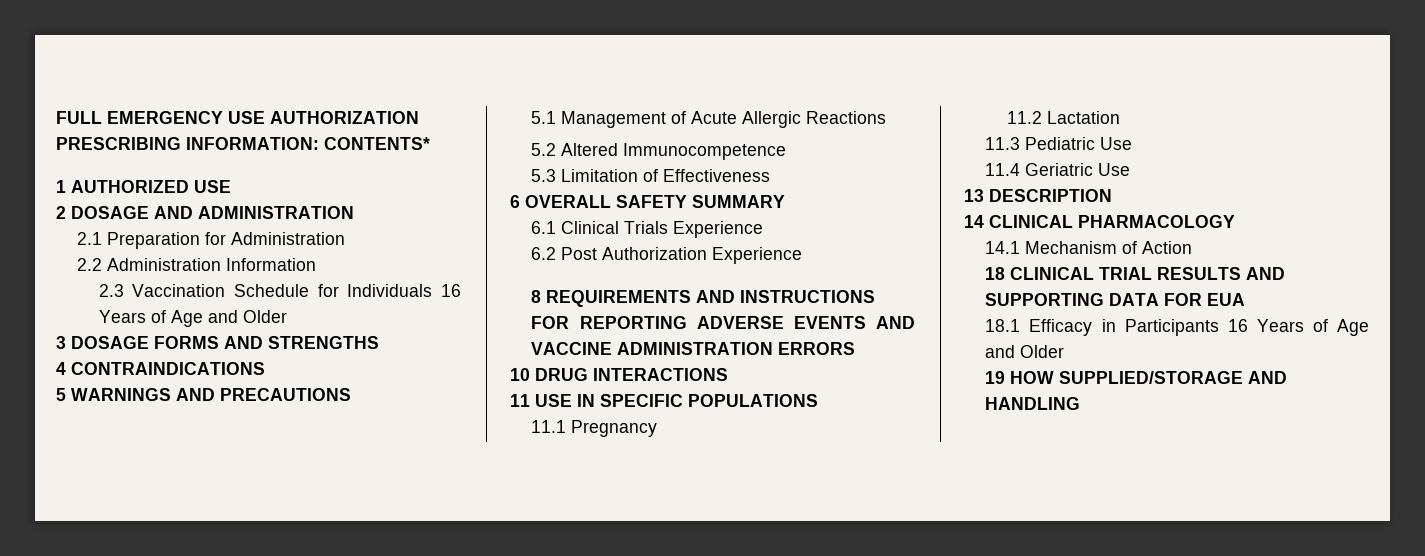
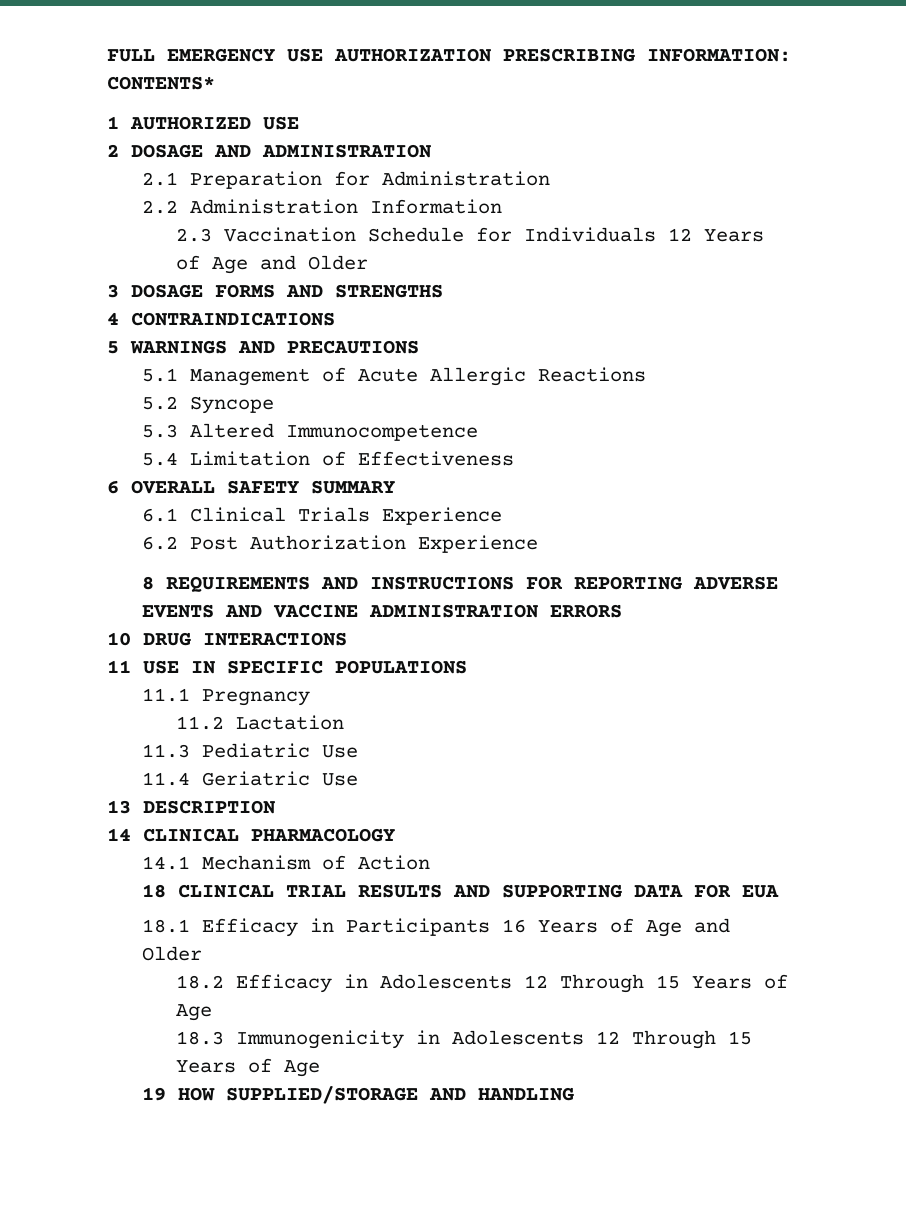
[441,284,461,297] 16 -> [668,228,693,241] 12
(557, 149) none -> [189,396,274,414] [141,424,178,438] Syncope // 5.3
[531,169,557,182] 5.3 -> [141,452,178,466] 5.4
(1065, 351) none -> [176,974,789,993] [176,1004,213,1021] [176,1030,753,1049] [176,1058,321,1077] // 18.2 Efficacy in Adolescents 12 Through 15 Years of Age // 18.3 Immunogenicity in Adolescents 12 Through 15 Years of Age

